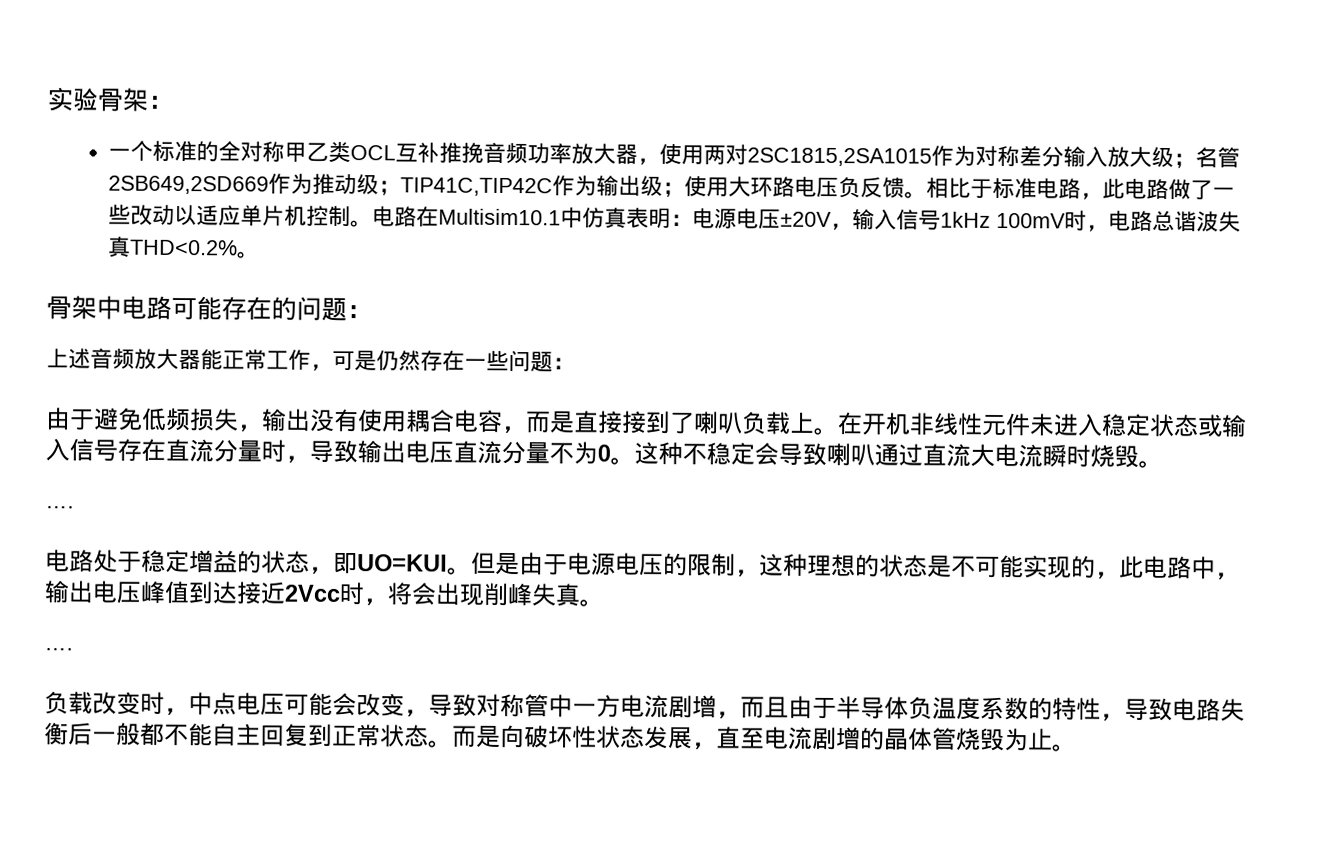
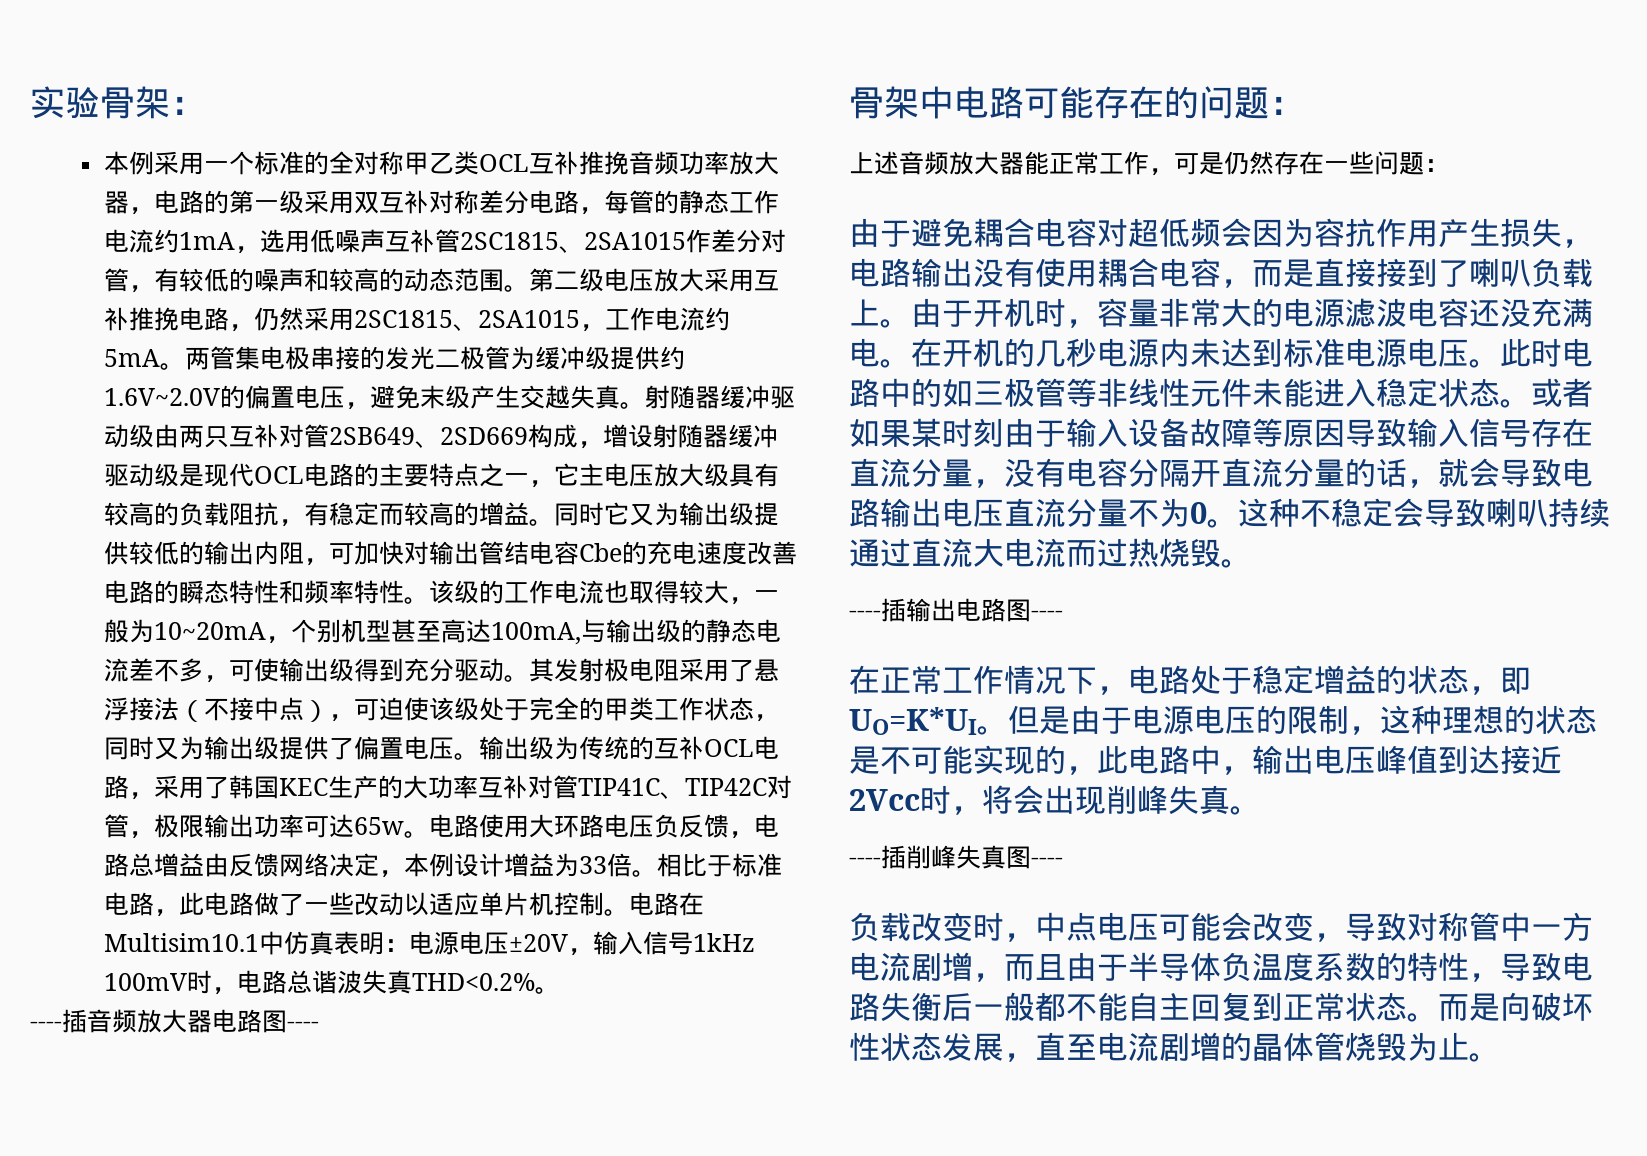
(174, 102) none -> [104,151,205,175] 本例采用
[658,143,1240,169] [107,173,685,198] 使用两对2SC1815,2SA1015作为对称差分输入放大级；名管2SB649,2SD669作为推动级；TIP41C,TIP42C作为输出级； -> [154,190,780,215] [104,229,787,254] [104,268,780,293] [104,307,731,332] [104,346,686,370] [104,385,796,410] [104,424,779,449] [104,463,780,488] [104,502,780,527] [104,541,798,566] [104,580,780,605] [104,619,782,645] [104,658,780,683] [104,697,780,722] [104,736,780,760] [104,775,793,800] [104,814,480,839] 电路的第一级采用双互补对称差分电路，每管的静态工作电流约1mA，选用低噪声互补管2SC1815、2SA1015作差分对管，有较低的噪声和较高的动态范围。第二级电压放大采用互补推挽电路，仍然采用2SC1815、2SA1015，工作电流约5mA。两管集电极串接的发光二极管为缓冲级提供约1.6V~2.0V的偏置电压，避免末级产生交越失真。射随器缓冲驱动级由两只互补对管2SB649、2SD669构成，增设射随器缓冲驱动级是现代OCL电路的主要特点之一，它主电压放大级具有较高的负载阻抗，有稳定而较高的增益。同时它又为输出级提供较低的输出内阻，可加快对输出管结电容Cbe的充电速度改善电路的瞬态特性和频率特性。该级的工作电流也取得较大，一般为10~20mA，个别机型甚至高达100mA,与输出级的静态电流差不多，可使输出级得到充分驱动。其发射极电阻采用了悬浮接法（不接中点），可迫使该级处于完全的甲类工作状态，同时又为输出级提供了偏置电压。输出级为传统的互补OCL电路，采用了韩国KEC生产的大功率互补对管TIP41C、TIP42C对管，极限输出功率可达65w。电路
(905, 188) none -> [729,814,780,839] [104,853,633,878] ，电路总增益由反馈网络决定，本例设计增益为33倍
(260, 255) none -> [30,1009,319,1033] // ----插音频放大器电路图----
[141,407,263,432] 低频损失， -> [973,218,1593,248] [849,258,911,287] 耦合电容对超低频会因为容抗作用产生损失，电路
[837,412,911,436] 在开机 -> [911,298,1593,328] [849,338,1593,368] [849,378,1097,408] 由于开机时，容量非常大的电源滤波电容还没充满电。在开机的几秒电源内未达到标准电源电压。此时电路中的如三极管等
(1055, 425) none -> [1283,378,1314,407] 能
[1197,414,1223,438] 或 -> [1500,378,1593,408] [849,418,1407,447] 。或者如果某时刻由于输入设备故障等原因导致
[261,439,358,464] 时，导致 -> [973,458,1593,488] [849,498,880,527] ，没有电容分隔开直流分量的话，就会导致电路
(875, 455) none -> [1548,498,1610,527] 持续
[1042,444,1091,468] 瞬时 -> [1066,538,1159,567] 而过热
[45,505,74,509] …. // -> [849,598,1063,622] [849,665,1128,695] ----插输出电路图---- // 在正常工作情况下，
[357,554,448,572] UO=KUI -> [849,707,977,735] UO=K*UI
[44,647,73,651] …. -> [849,845,1063,869] ----插削峰失真图----

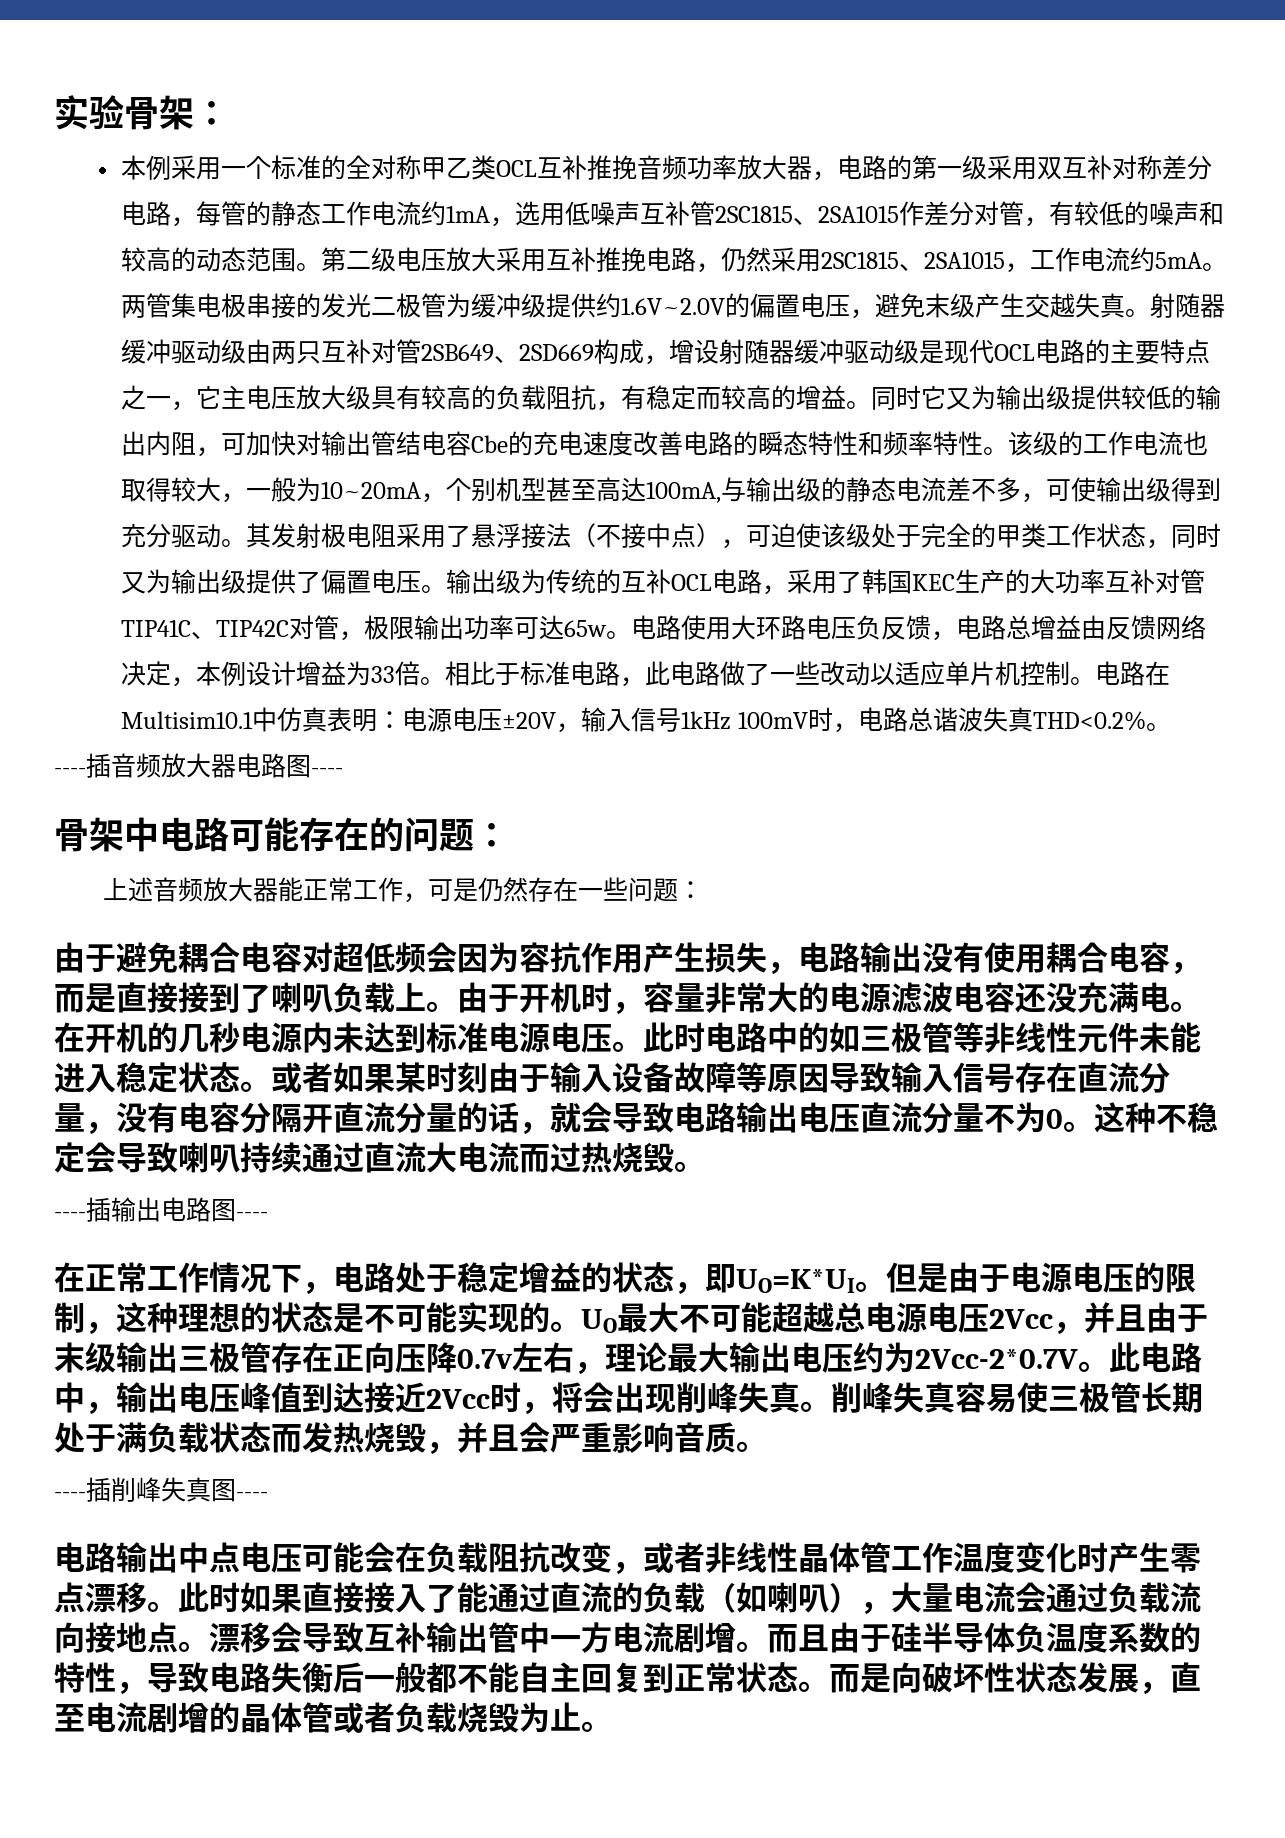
[1066,766,1097,775] ， -> [550,1302,1208,1335] [54,1342,1109,1375] 。UO最大不可能超越总电源电压2Vcc，并且由于末级输出三极管存在正向压降0.7v左右，理论最大输出电压约为2Vcc-2*0.7V。
(1261, 810) none -> [831,1382,1203,1413] [54,1422,767,1455] 削峰失真容易使三极管长期处于满负载状态而发热烧毁，并且会严重影响音质。
[849,912,1035,942] 负载改变时， -> [54,1542,178,1573] 电路输出
[1252,912,1469,942] 改变，导致对称 -> [395,1542,1201,1575] [54,1582,1201,1615] [54,1622,488,1653] 在负载阻抗改变，或者非线性晶体管工作温度变化时产生零点漂移。此时如果直接接入了能通过直流的负载（如喇叭），大量电流会通过负载流向接地点。漂移会导致互补输出
[973,973,1004,982] ， -> [736,1641,767,1652] 。
(1128, 967) none -> [891,1622,922,1652] 硅
(1345, 1046) none -> [333,1702,457,1734] 或者负载

